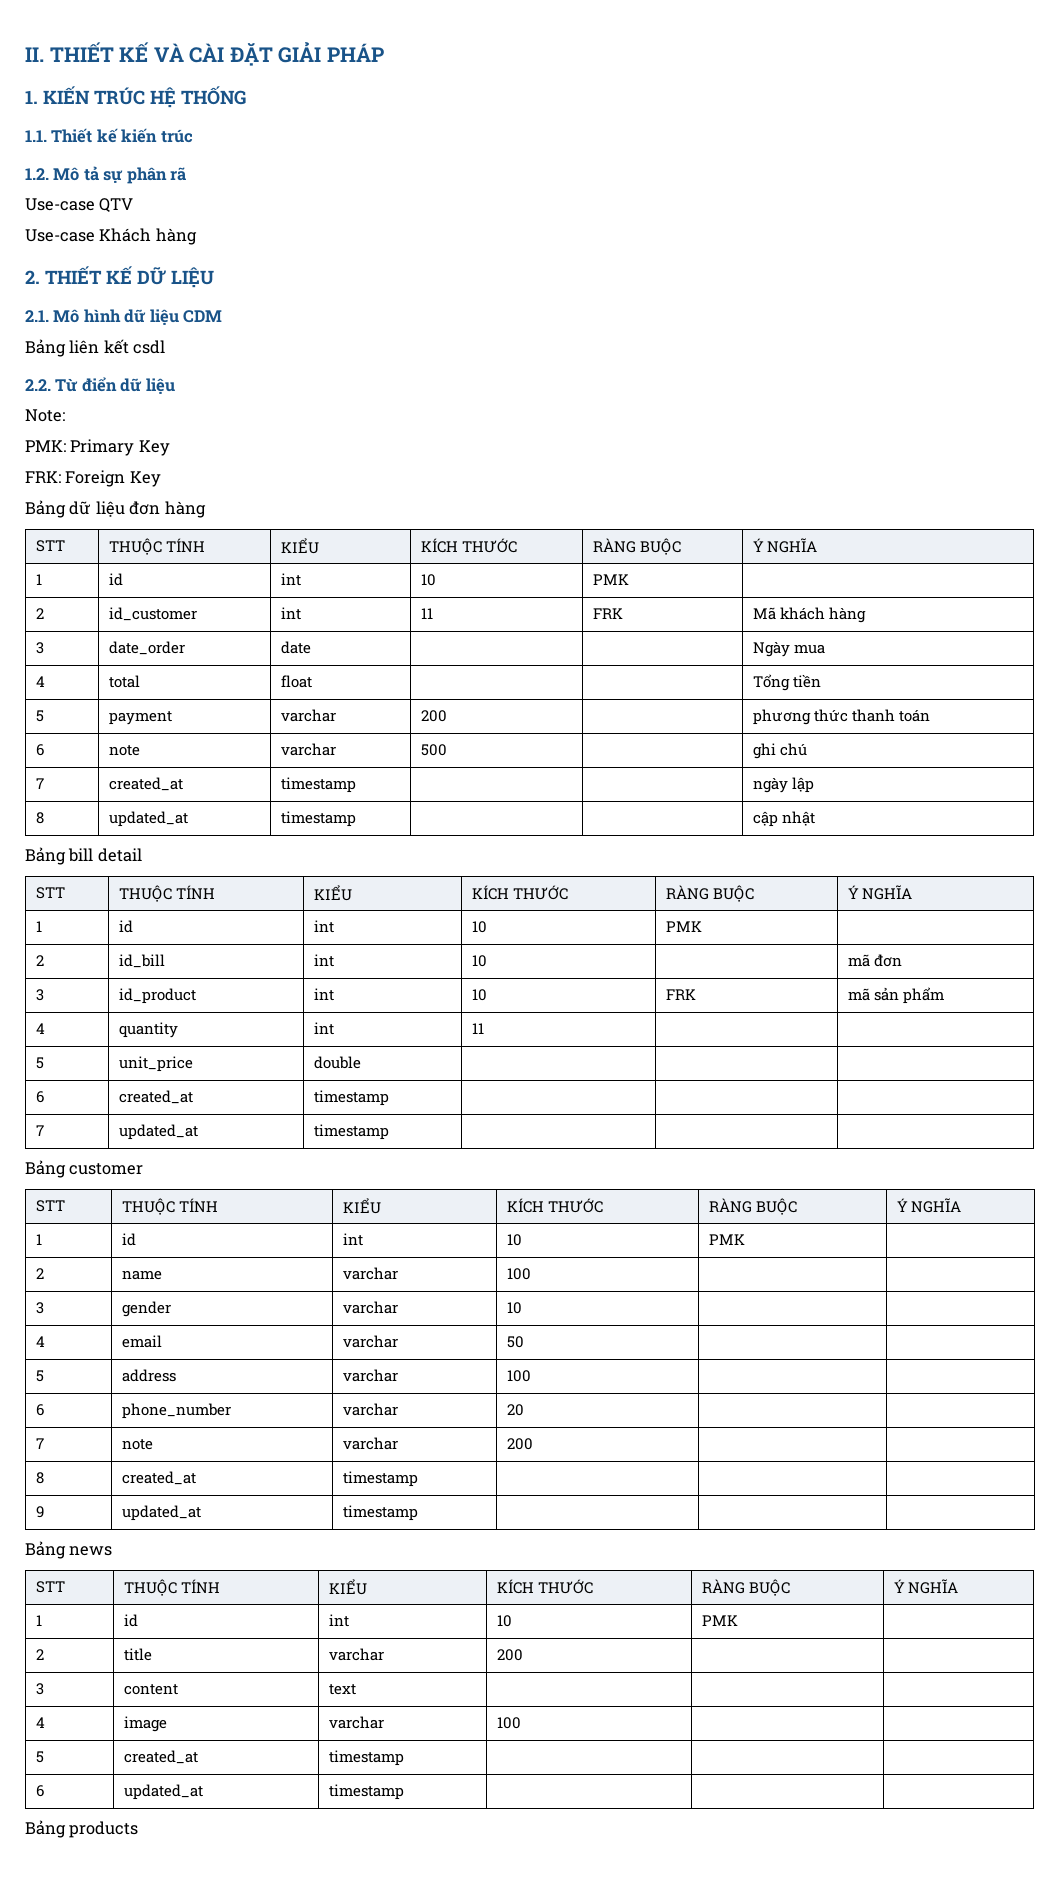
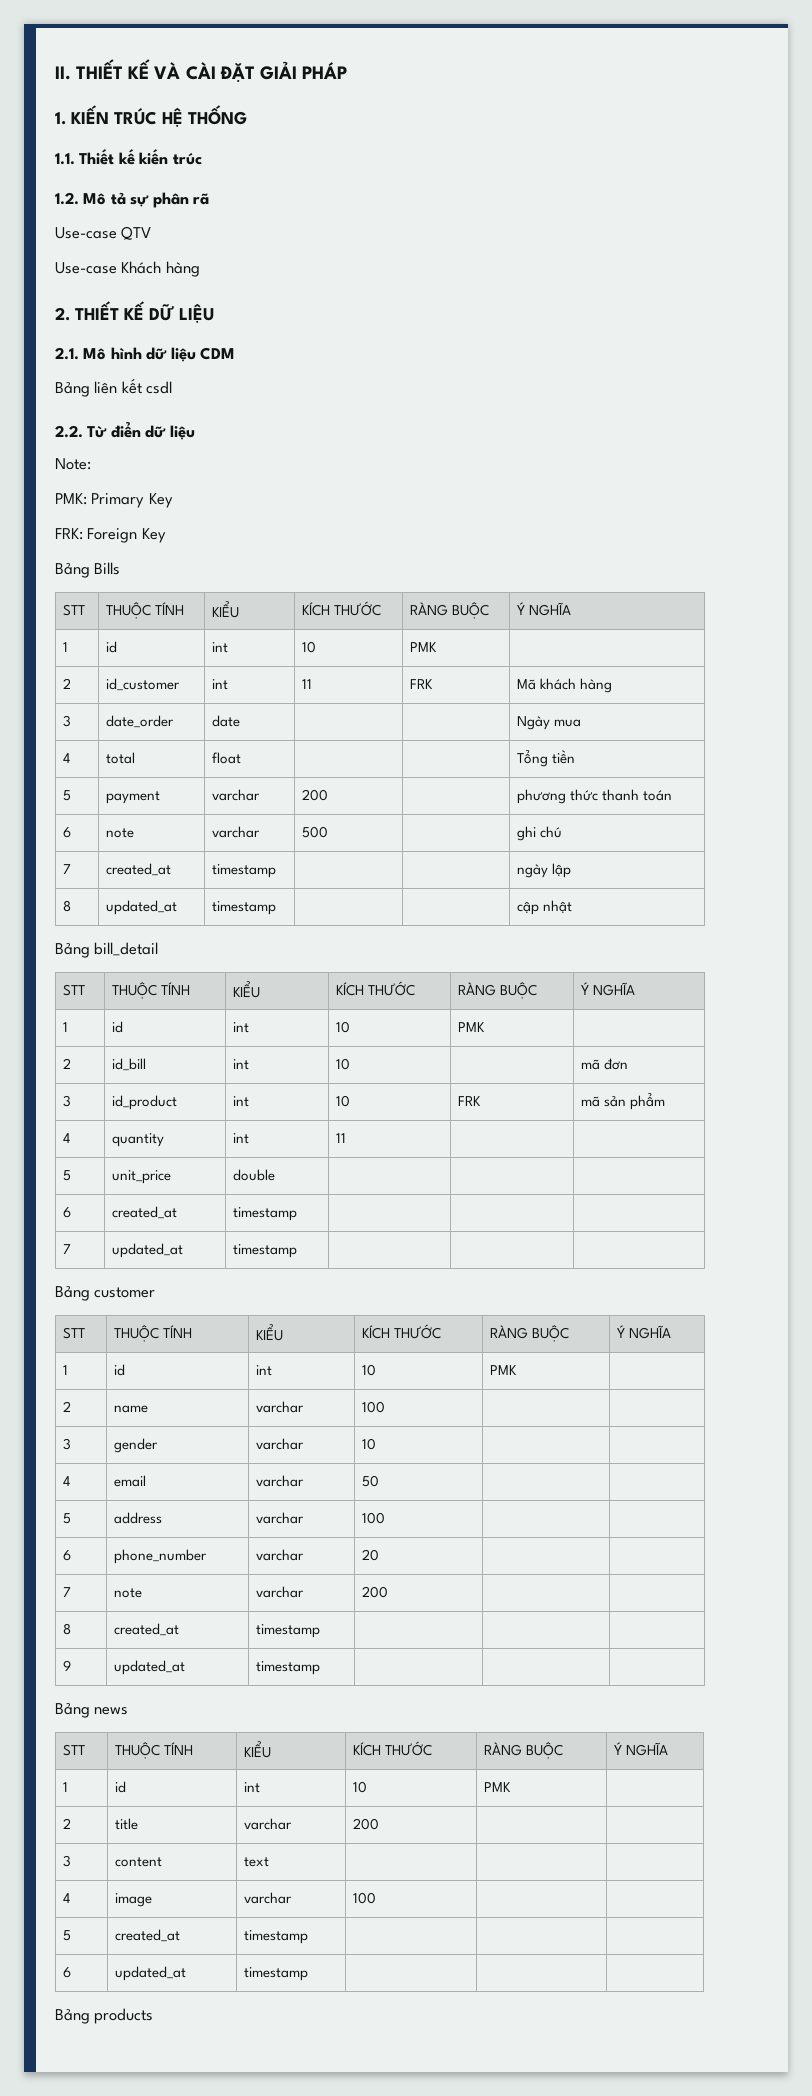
[69,501,206,518] dữ liệu đơn hàng -> [94,562,121,575] Bills
[68,848,142,862] bill detail -> [94,942,159,956] bill_detail

